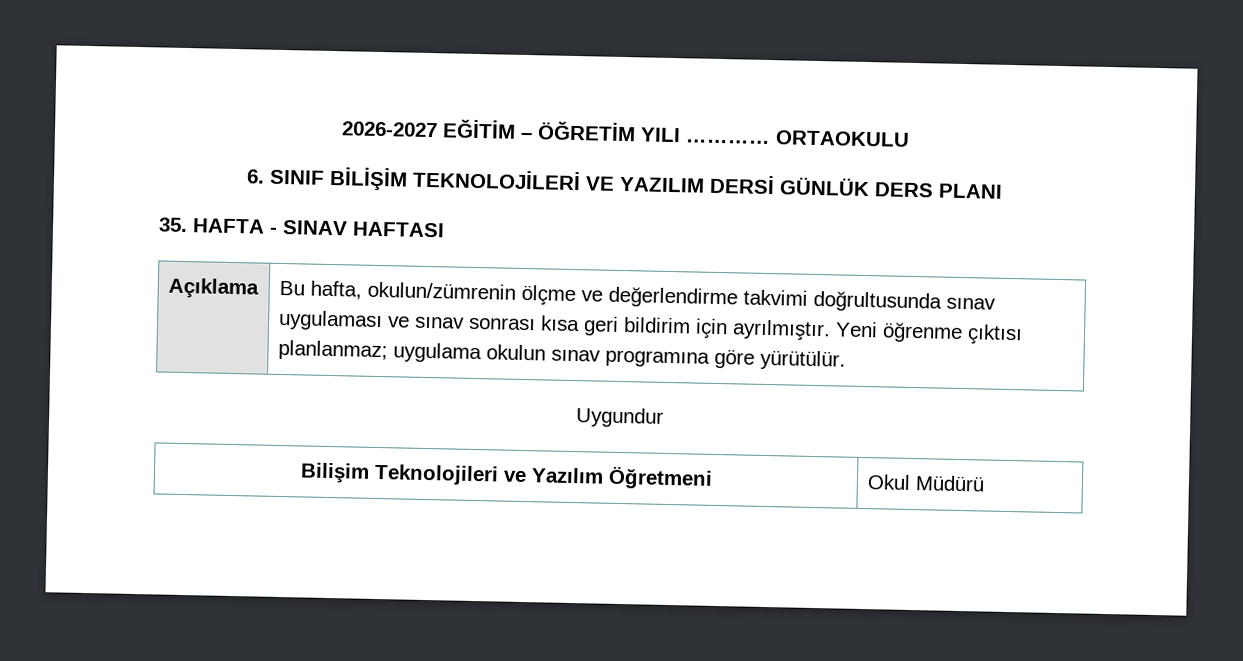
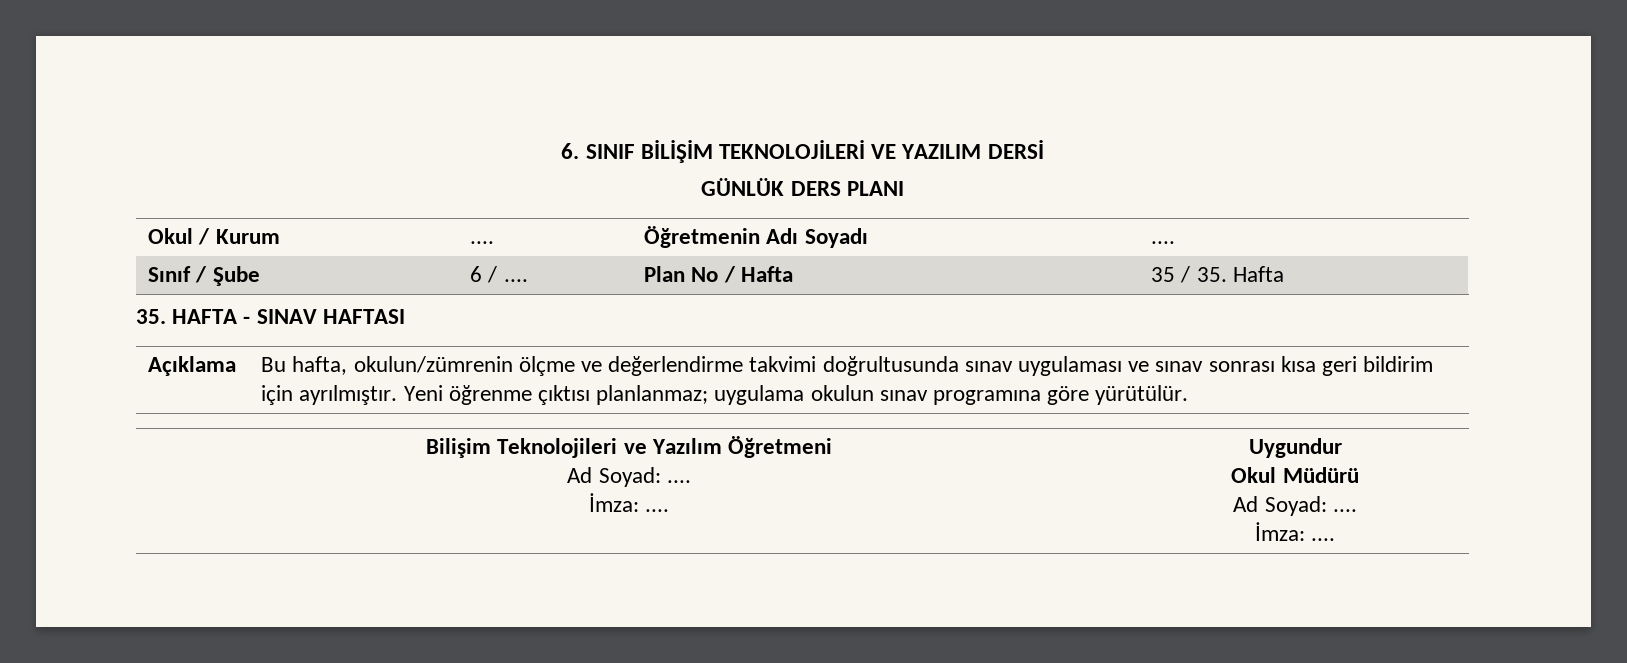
[341,119,910,147] 2026-2027 EĞİTİM – ÖĞRETİM YILI ………… ORTAOKULU // -> (561, 151) none
(775, 184) none -> (1044, 149) //
(1003, 191) none -> [148,228,280,245] [470,241,495,244] [644,226,868,248] [1151,241,1176,244] [148,266,260,286] [470,266,528,283] [644,266,793,283] [1151,266,1284,283] // Okul / Kurum | .... | Öğretmenin Adı Soyadı | .... // Sınıf / Şube | 6 / .... | Plan No / Hafta | 35 / 35. Hafta
[576,407,664,428] // Uygundur -> (1189, 395) none
[866,474,985,492] | Okul Müdürü -> [567,467,691,487] [588,493,670,512] [1248,438,1342,458] [1231,467,1359,483] [1233,496,1357,516] [1254,522,1336,541] // Ad Soyad: .... // İmza: .... | Uygundur // Okul Müdürü // Ad Soyad: .... // İmza: ....

